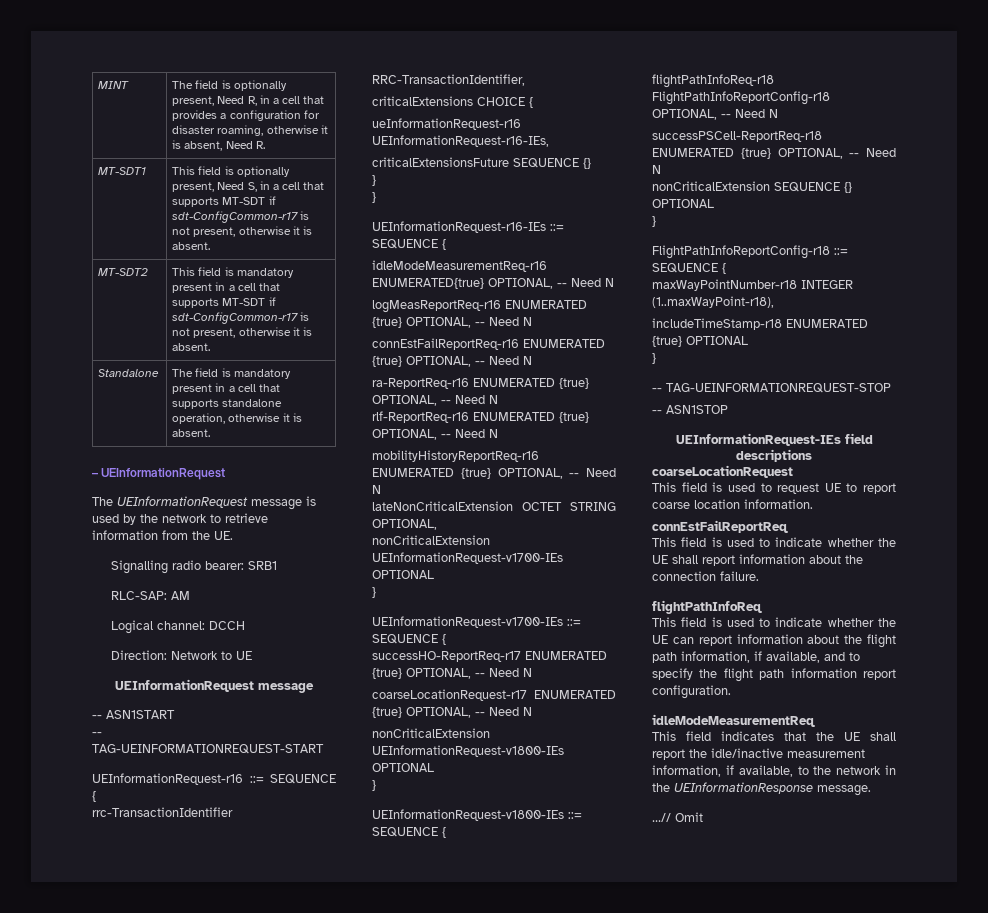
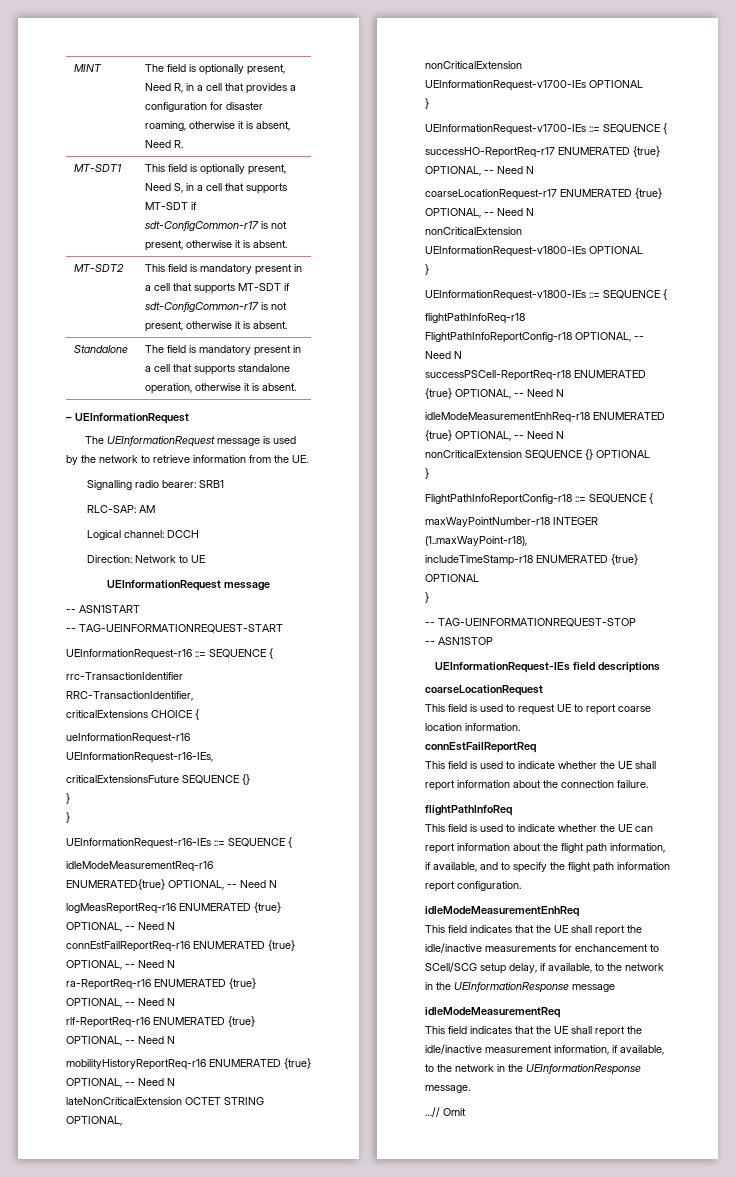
(661, 169) none -> [425,412,665,423] [425,430,564,441] // idleModeMeasurementEnhReq-r18 ENUMERATED {true} OPTIONAL, -- Need N
(731, 692) none -> [425,906,579,917] [425,925,642,936] [425,943,659,953] [425,962,664,974] [425,982,615,993] // idleModeMeasurementEnhReq // This field indicates that the UE shall report the idle/inactive measurements for enchancement to SCell/SCG setup delay, if available, to the network in the UEInformationResponse message

